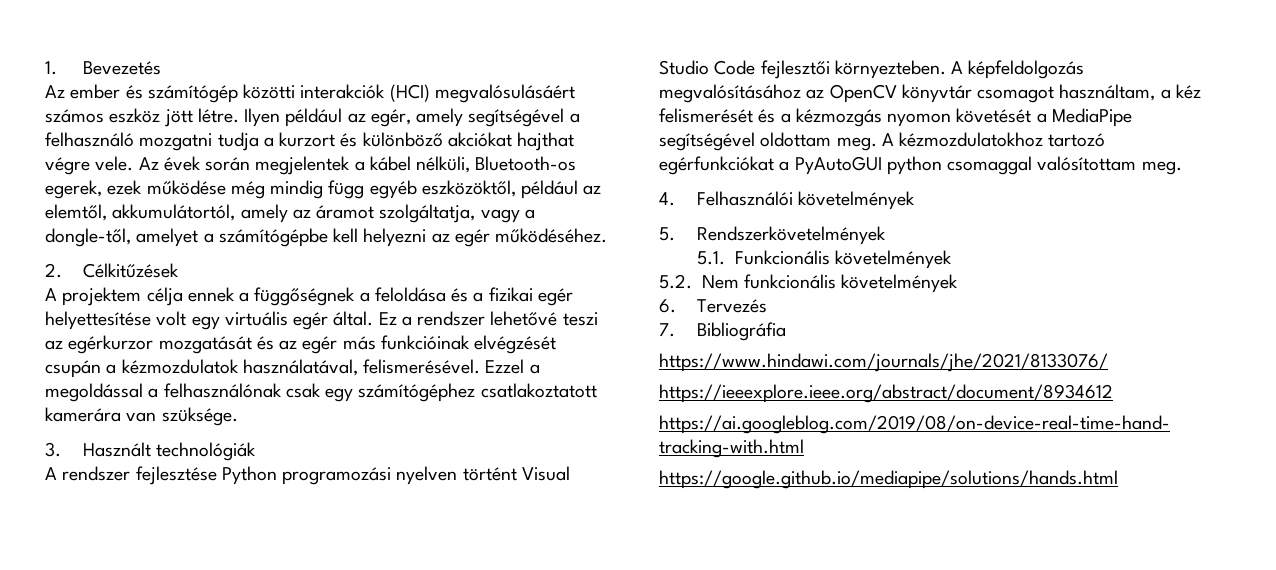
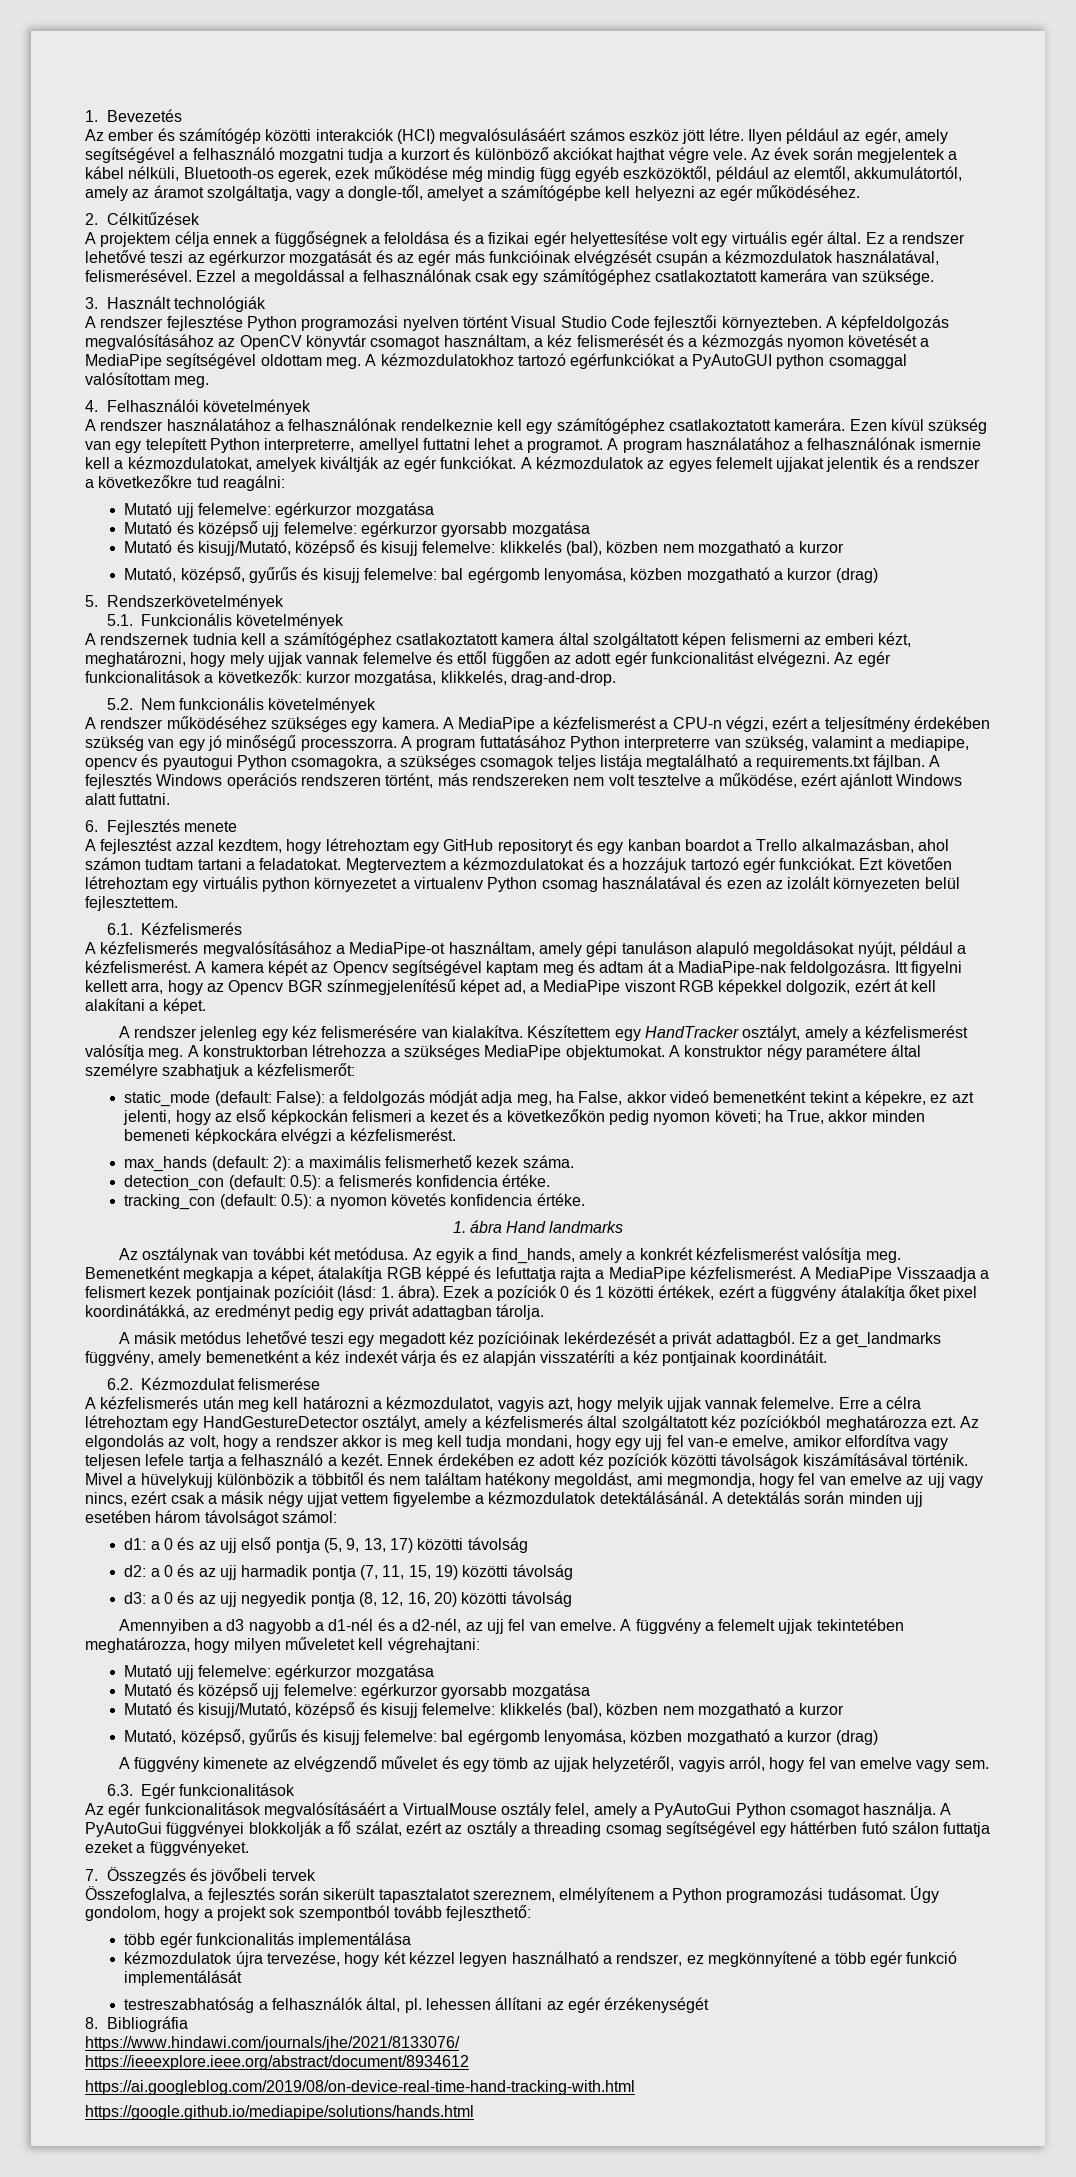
(916, 200) none -> [85,418,988,434] [85,437,981,453] [85,456,981,472] [85,475,285,491] [124,502,434,518] [124,521,590,537] [124,540,844,556] [124,567,878,583] // A rendszer használatához a felhasználónak rendelkeznie kell egy számítógéphez csatlakoztatott kamerára. Ezen kívül szükség van egy telepített Python interpreterre, amellyel futtatni lehet a programot. A program használatához a felhasználónak ismernie kell a kézmozdulatokat, amelyek kiváltják az egér funkciókat. A kézmozdulatok az egyes felemelt ujjakat jelentik és a rendszer a következőkre tud reagálni: // Mutató ujj felemelve: egérkurzor mozgatása // Mutató és középső ujj felemelve: egérkurzor gyorsabb mozgatása // Mutató és kisujj/Mutató, középső és kisujj felemelve: klikkelés (bal), közben nem mozgatható a kurzor // Mutató, középső, gyűrűs és kisujj felemelve: bal egérgomb lenyomása, közben mozgatható a kurzor (drag)
[659,274,959,293] [659,299,768,313] [659,323,675,337] 5.2. Nem funkcionális követelmények // 6. Tervezés // 7. -> [85,632,912,648] [85,651,891,667] [85,670,616,686] [106,697,377,713] [85,716,991,732] [85,735,969,751] [85,754,941,770] [85,773,963,789] [85,793,171,805] [85,819,238,835] [85,838,950,854] [85,857,952,873] [85,876,960,892] [85,896,178,911] [106,922,242,935] [85,941,967,957] [85,960,963,976] [85,979,937,995] [85,998,206,1014] [118,1025,969,1041] [85,1044,922,1060] [85,1063,355,1079] [124,1090,974,1107] [123,1109,925,1125] [124,1128,456,1144] [124,1155,574,1172] [124,1174,551,1191] [124,1193,585,1210] [452,1220,624,1233] [118,1247,901,1264] [85,1266,990,1282] [85,1285,978,1301] [85,1304,545,1320] [118,1331,941,1348] [85,1350,828,1366] [106,1377,321,1390] [85,1396,922,1412] [85,1415,980,1431] [85,1434,949,1450] [85,1453,969,1469] [85,1472,984,1488] [85,1491,924,1507] [85,1510,337,1526] [124,1537,528,1553] [124,1564,573,1580] [124,1591,572,1607] [118,1618,904,1634] [85,1637,480,1653] [124,1664,434,1680] [124,1683,590,1699] [124,1702,844,1718] [124,1729,878,1745] [118,1756,989,1772] [106,1783,296,1799] [85,1802,952,1818] [85,1821,991,1837] [85,1840,249,1856] [85,1867,316,1884] [85,1886,939,1903] [85,1905,532,1921] [124,1932,412,1948] [124,1951,958,1967] [124,1970,243,1986] [124,1997,710,2013] [85,2017,98,2029] A rendszernek tudnia kell a számítógéphez csatlakoztatott kamera által szolgáltatott képen felismerni az emberi kézt, meghatározni, hogy mely ujjak vannak felemelve és ettől függően az adott egér funkcionalitást elvégezni. Az egér funkcionalitások a következők: kurzor mozgatása, klikkelés, drag-and-drop. // 5.2. Nem funkcionális követelmények // A rendszer működéséhez szükséges egy kamera. A MediaPipe a kézfelismerést a CPU-n végzi, ezért a teljesítmény érdekében szükség van egy jó minőségű processzorra. A program futtatásához Python interpreterre van szükség, valamint a mediapipe, opencv és pyautogui Python csomagokra, a szükséges csomagok teljes listája megtalálható a requirements.txt fájlban. A fejlesztés Windows operációs rendszeren történt, más rendszereken nem volt tesztelve a működése, ezért ajánlott Windows alatt futtatni. // 6. Fejlesztés menete // A fejlesztést azzal kezdtem, hogy létrehoztam egy GitHub repositoryt és egy kanban boardot a Trello alkalmazásban, ahol számon tudtam tartani a feladatokat. Megterveztem a kézmozdulatokat és a hozzájuk tartozó egér funkciókat. Ezt követően létrehoztam egy virtuális python környezetet a virtualenv Python csomag használatával és ezen az izolált környezeten belül fejlesztettem. // 6.1. Kézfelismerés // A kézfelismerés megvalósításához a MediaPipe-ot használtam, amely gépi tanuláson alapuló megoldásokat nyújt, például a kézfelismerést. A kamera képét az Opencv segítségével kaptam meg és adtam át a MadiaPipe-nak feldolgozásra. Itt figyelni kellett arra, hogy az Opencv BGR színmegjelenítésű képet ad, a MediaPipe viszont RGB képekkel dolgozik, ezért át kell alakítani a képet. // A rendszer jelenleg egy kéz felismerésére van kialakítva. Készítettem egy HandTracker osztályt, amely a kézfelismerést valósítja meg. A konstruktorban létrehozza a szükséges MediaPipe objektumokat. A konstruktor négy paramétere által személyre szabhatjuk a kézfelismerőt: // static_mode (default: False): a feldolgozás módját adja meg, ha False, akkor videó bemenetként tekint a képekre, ez azt jelenti, hogy az első képkockán felismeri a kezet és a következőkön pedig nyomon követi; ha True, akkor minden bemeneti képkockára elvégzi a kézfelismerést. // max_hands (default: 2): a maximális felismerhető kezek száma. // detection_con (default: 0.5): a felismerés konfidencia értéke. // tracking_con (default: 0.5): a nyomon követés konfidencia értéke. // 1. ábra Hand landmarks // Az osztálynak van további két metódusa. Az egyik a find_hands, amely a konkrét kézfelismerést valósítja meg. Bemenetként megkapja a képet, átalakítja RGB képpé és lefuttatja rajta a MediaPipe kézfelismerést. A MediaPipe Visszaadja a felismert kezek pontjainak pozícióit (lásd: 1. ábra). Ezek a pozíciók 0 és 1 közötti értékek, ezért a függvény átalakítja őket pixel koordinátákká, az eredményt pedig egy privát adattagban tárolja. // A másik metódus lehetővé teszi egy megadott kéz pozícióinak lekérdezését a privát adattagból. Ez a get_landmarks függvény, amely bemenetként a kéz indexét várja és ez alapján visszatéríti a kéz pontjainak koordinátáit. // 6.2. Kézmozdulat felismerése // A kézfelismerés után meg kell határozni a kézmozdulatot, vagyis azt, hogy melyik ujjak vannak felemelve. Erre a célra létrehoztam egy HandGestureDetector osztályt, amely a kézfelismerés által szolgáltatott kéz pozíciókból meghatározza ezt. Az elgondolás az volt, hogy a rendszer akkor is meg kell tudja mondani, hogy egy ujj fel van-e emelve, amikor elfordítva vagy teljesen lefele tartja a felhasználó a kezét. Ennek érdekében ez adott kéz pozíciók közötti távolságok kiszámításával történik. Mivel a hüvelykujj különbözik a többitől és nem találtam hatékony megoldást, ami megmondja, hogy fel van emelve az ujj vagy nincs, ezért csak a másik négy ujjat vettem figyelembe a kézmozdulatok detektálásánál. A detektálás során minden ujj esetében három távolságot számol: // d1: a 0 és az ujj első pontja (5, 9, 13, 17) közötti távolság // d2: a 0 és az ujj harmadik pontja (7, 11, 15, 19) közötti távolság // d3: a 0 és az ujj negyedik pontja (8, 12, 16, 20) közötti távolság // Amennyiben a d3 nagyobb a d1-nél és a d2-nél, az ujj fel van emelve. A függvény a felemelt ujjak tekintetében meghatározza, hogy milyen műveletet kell végrehajtani: // Mutató ujj felemelve: egérkurzor mozgatása // Mutató és középső ujj felemelve: egérkurzor gyorsabb mozgatása // Mutató és kisujj/Mutató, középső és kisujj felemelve: klikkelés (bal), közben nem mozgatható a kurzor // Mutató, középső, gyűrűs és kisujj felemelve: bal egérgomb lenyomása, közben mozgatható a kurzor (drag) // A függvény kimenete az elvégzendő művelet és egy tömb az ujjak helyzetéről, vagyis arról, hogy fel van emelve vagy sem. // 6.3. Egér funkcionalitások // Az egér funkcionalitások megvalósításáért a VirtualMouse osztály felel, amely a PyAutoGui Python csomagot használja. A PyAutoGui függvényei blokkolják a fő szálat, ezért az osztály a threading csomag segítségével egy háttérben futó szálon futtatja ezeket a függvényeket. // 7. Összegzés és jövőbeli tervek // Összefoglalva, a fejlesztés során sikerült tapasztalatot szereznem, elmélyítenem a Python programozási tudásomat. Úgy gondolom, hogy a projekt sok szempontból tovább fejleszthető: // több egér funkcionalitás implementálása // kézmozdulatok újra tervezése, hogy két kézzel legyen használható a rendszer, ez megkönnyítené a több egér funkció implementálását // testreszabhatóság a felhasználók által, pl. lehessen állítani az egér érzékenységét // 8.

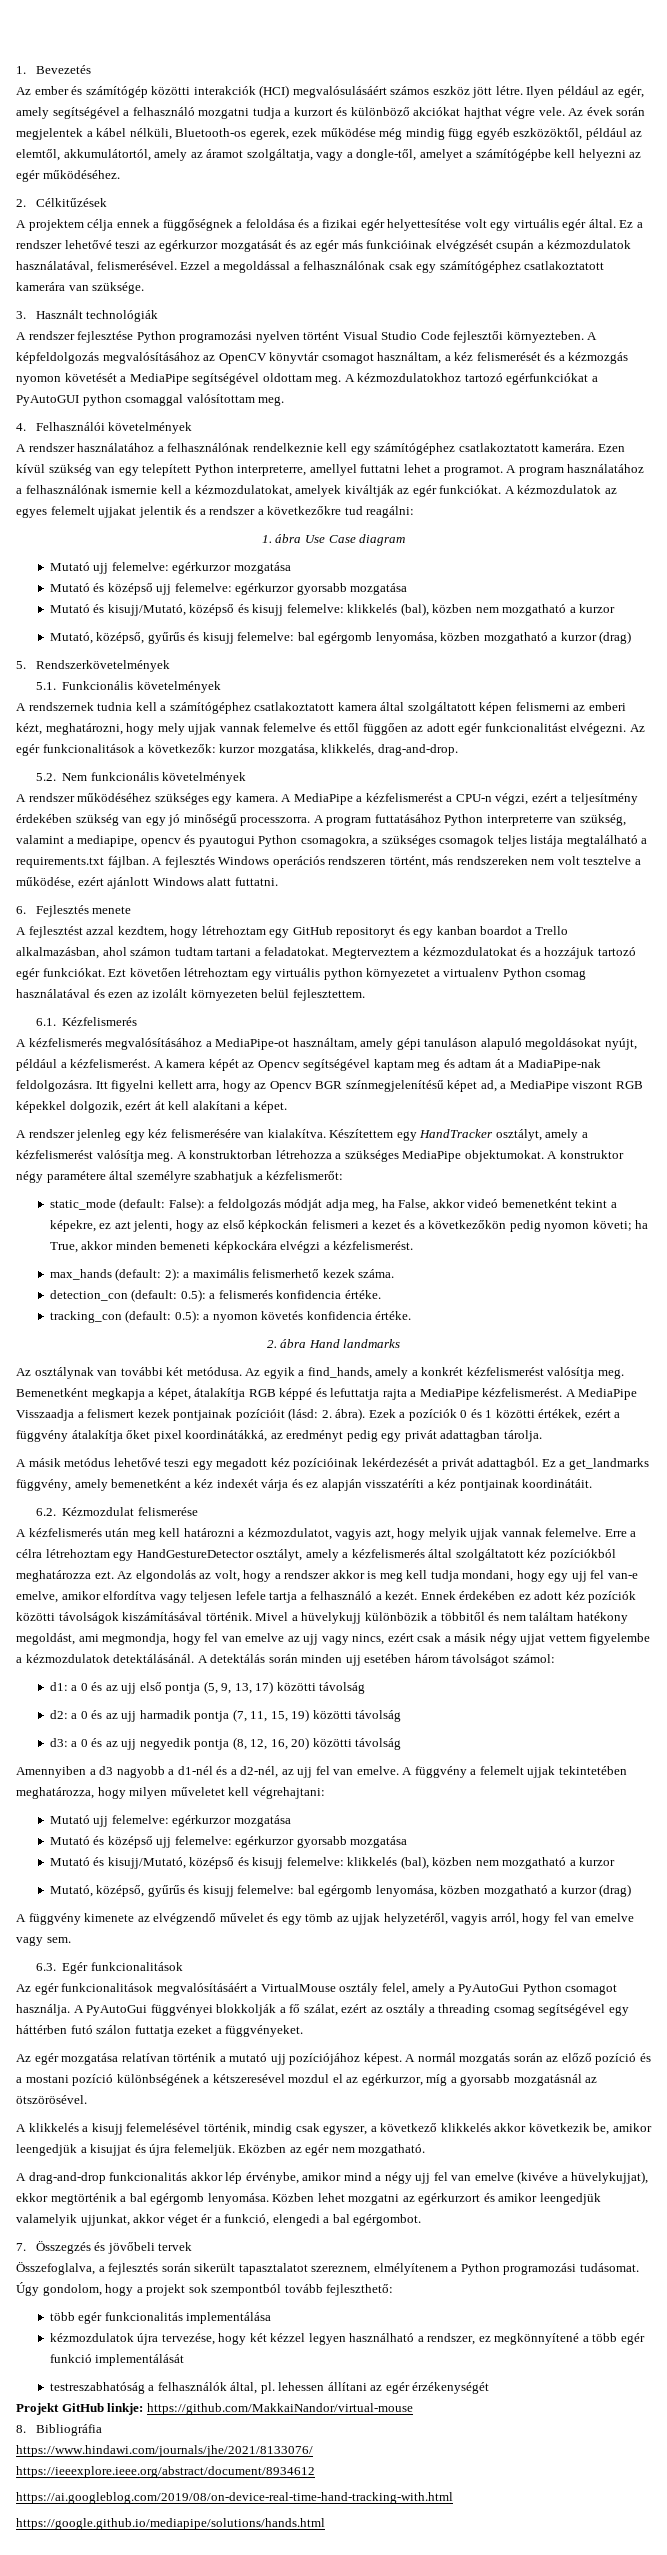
(285, 483) none -> [261,534,406,546] // 1. ábra Use Case diagram
[452,1221,466,1233] 1. -> [266,1340,277,1348] 2.
[380,1286,394,1298] 1. -> [321,1410,332,1418] 2.
(249, 1848) none -> [16,2053,651,2065] [16,2074,598,2086] [16,2095,87,2104] [16,2123,652,2135] [16,2144,426,2156] [16,2171,649,2184] [16,2193,601,2205] [16,2214,422,2226] // Az egér mozgatása relatívan történik a mutató ujj pozíciójához képest. A normál mozgatás során az előző pozíció és a mostani pozíció különbségének a kétszeresével mozdul el az egérkurzor, míg a gyorsabb mozgatásnál az ötszörösével. // A klikkelés a kisujj felemelésével történik, mindig csak egyszer, a következő klikkelés akkor következik be, amikor leengedjük a kisujjat és újra felemeljük. Eközben az egér nem mozgatható. // A drag-and-drop funkcionalitás akkor lép érvénybe, amikor mind a négy ujj fel van emelve (kivéve a hüvelykujjat), ekkor megtörténik a bal egérgomb lenyomása. Közben lehet mozgatni az egérkurzort és amikor leengedjük valamelyik ujjunkat, akkor véget ér a funkció, elengedi a bal egérgombot.
(710, 2005) none -> [16,2403,413,2415] // Projekt GitHub linkje: https://github.com/MakkaiNandor/virtual-mouse

